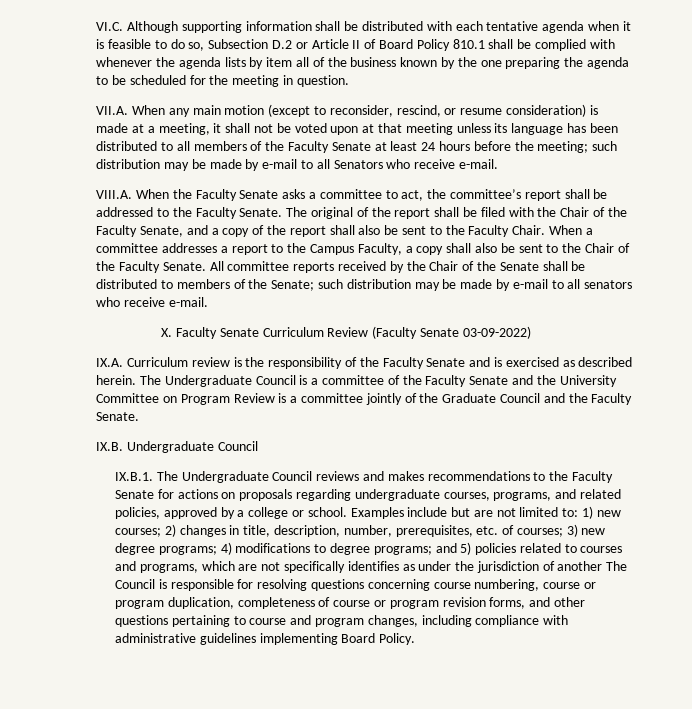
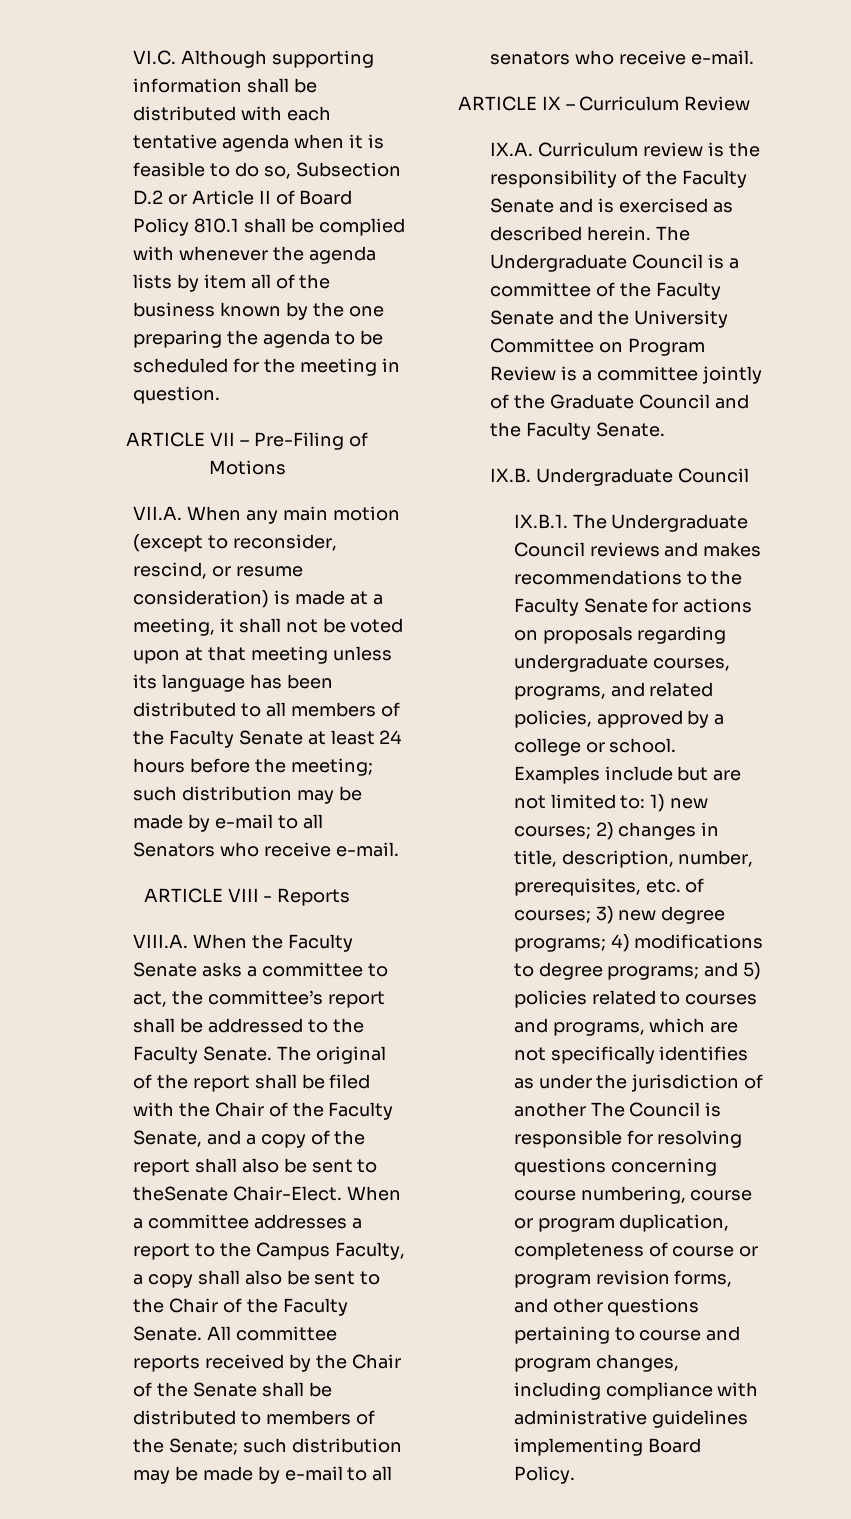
(349, 81) none -> [126,432,368,450] [208,460,286,475] // ARTICLE VII – Pre-Filing of Motions
(498, 164) none -> [143,888,351,906] // ARTICLE VIII - Reports
[445,225,546,237] the Faculty Chair. -> [133,1186,342,1201] theSenate Chair-Elect.
[161,327,259,339] X. Faculty Senate -> [457,96,575,111] ARTICLE IX –
[372,326,531,339] (Faculty Senate 03-09-2022) -> (751, 103) none

